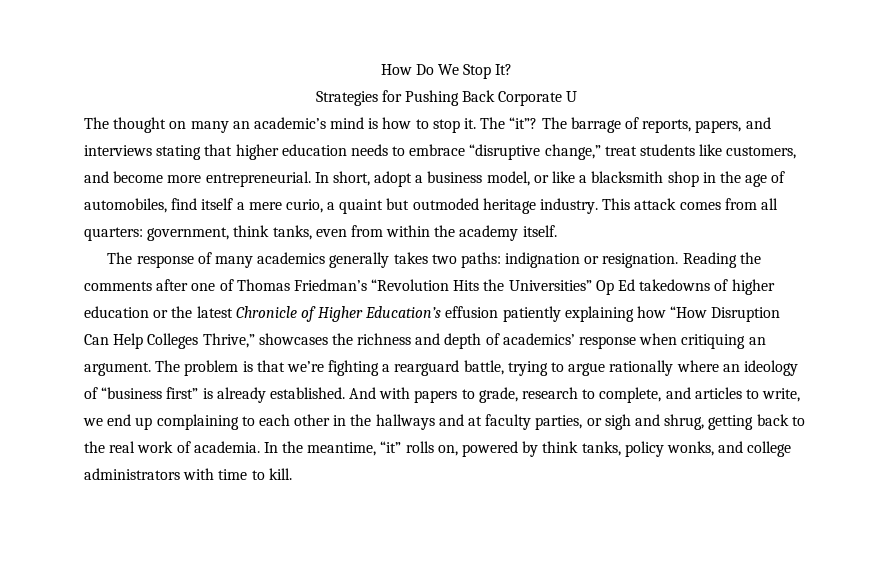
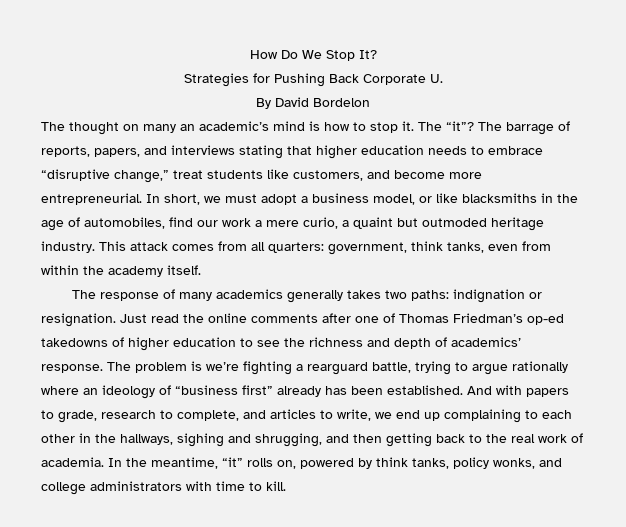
[566,91,578,102] U -> [429,74,443,83] [256,97,370,109] U. // By David Bordelon
(370, 178) none -> [204,194,257,203] we must
[579,171,699,187] a blacksmith shop -> [462,193,537,203] blacksmiths
[201,198,234,210] itself -> [197,218,251,227] our work
[682,252,761,268] Reading the -> [120,313,247,323] Just read the online
[371,279,775,295] [84,306,781,322] [84,333,328,349] “Revolution Hits the Universities” Op Ed takedowns of higher education or the latest Chronicle of Higher Education’s effusion patiently explaining how “How Disruption Can Help Colleges Thrive,” showcases -> [527,314,564,325] [41,337,280,351] op-ed takedowns of higher education to see
[579,333,766,349] [84,362,151,376] response when critiquing an argument. -> [41,364,103,373] response.
[256,360,285,372] that -> (202, 366) none
[202,387,266,403] is already -> [277,386,383,397] already has been
[375,414,705,430] hallways and at faculty parties, or sigh and shrug, -> [120,433,382,447] hallways, sighing and shrugging, and then

